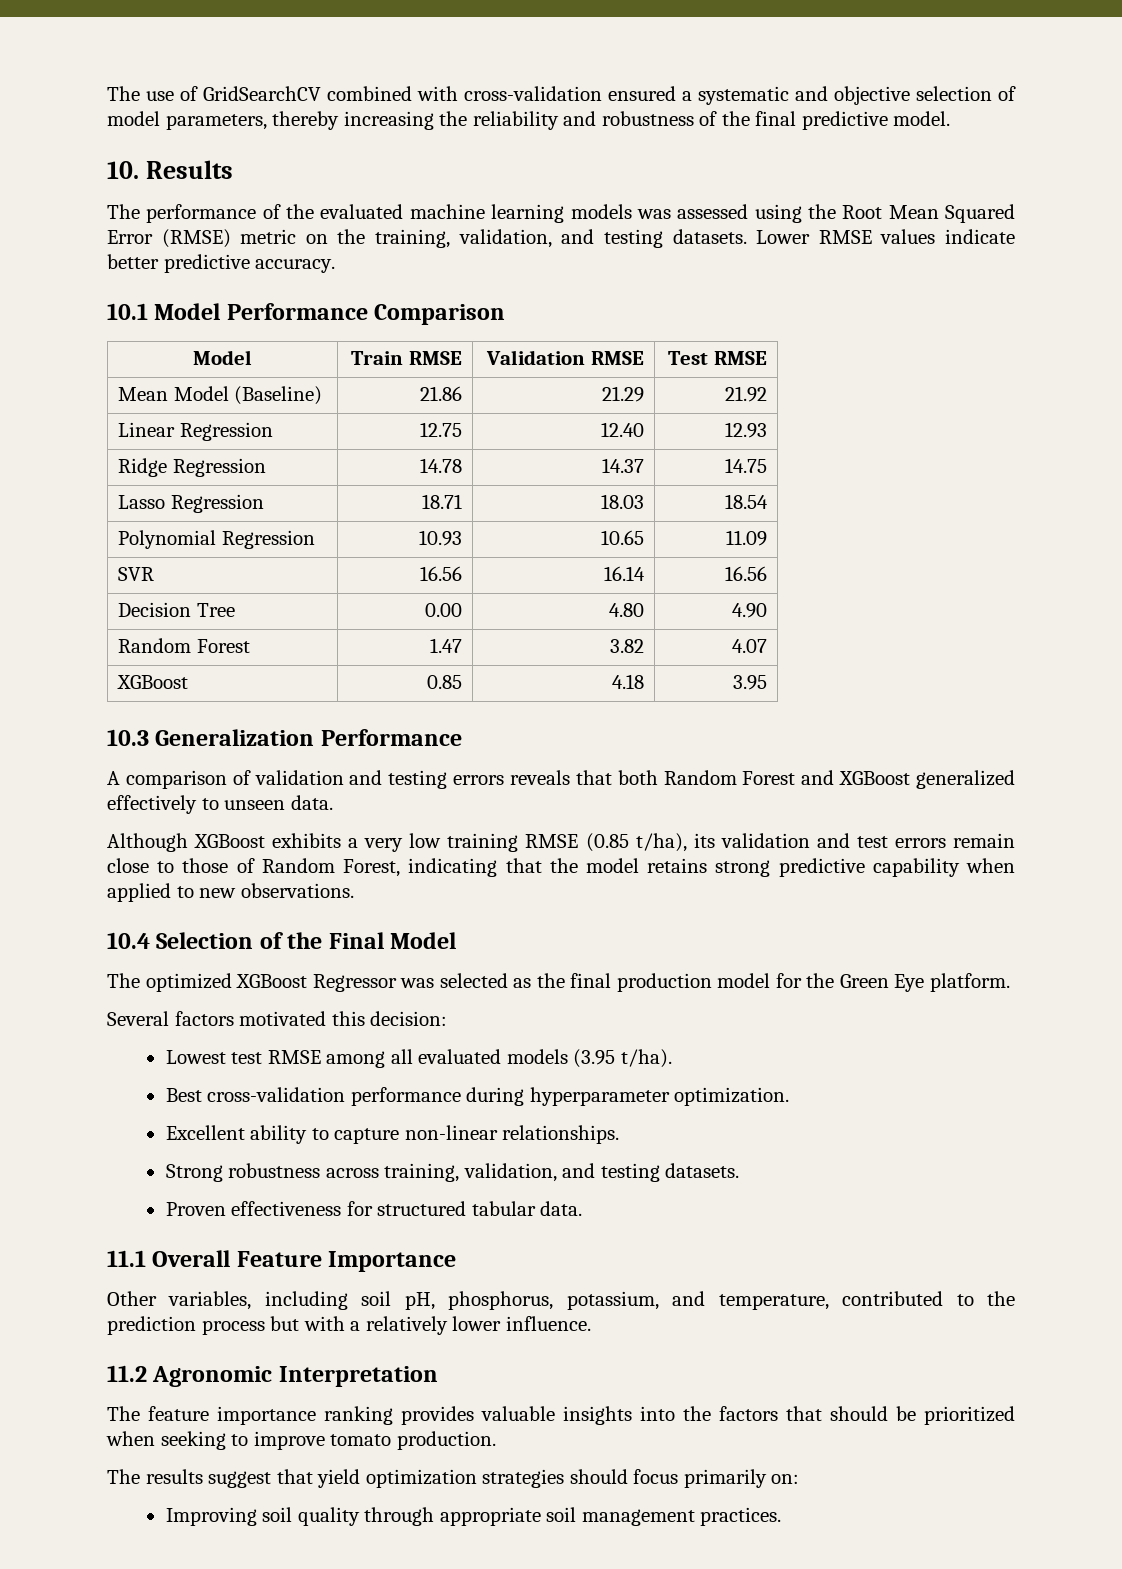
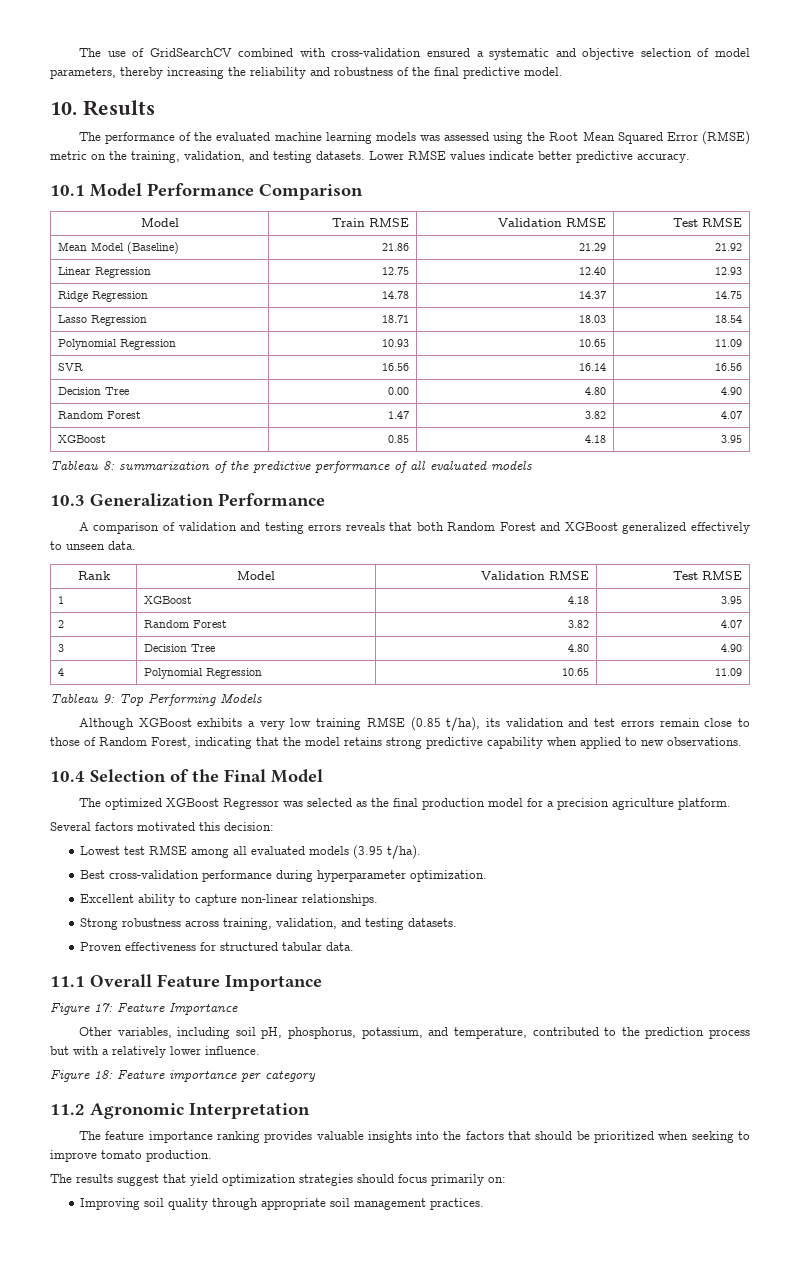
(767, 682) none -> [50,461,532,473] // Tableau 8: summarization of the predictive performance of all evaluated models
(333, 802) none -> [77,571,111,580] [236,571,275,580] [481,571,590,580] [673,571,743,580] [57,596,64,604] [143,596,192,604] [568,596,590,604] [721,596,743,604] [57,620,64,628] [143,620,227,628] [568,620,590,628] [721,620,743,628] [57,644,64,652] [143,644,215,652] [568,644,590,652] [721,644,743,652] [57,668,64,676] [143,668,262,679] [562,668,590,676] [715,668,743,676] [50,693,262,706] // Rank | Model | Validation RMSE | Test RMSE // 1 | XGBoost | 4.18 | 3.95 // 2 | Random Forest | 3.82 | 4.07 // 3 | Decision Tree | 4.80 | 4.90 // 4 | Polynomial Regression | 10.65 | 11.09 // Tableau 9: Top Performing Models
[806,973,925,992] the Green Eye -> [546,798,674,810] a precision agriculture
(457, 1261) none -> [50,1003,238,1015] // Figure 17: Feature Importance
(591, 1323) none -> [50,1070,316,1082] // Figure 18: Feature importance per category

